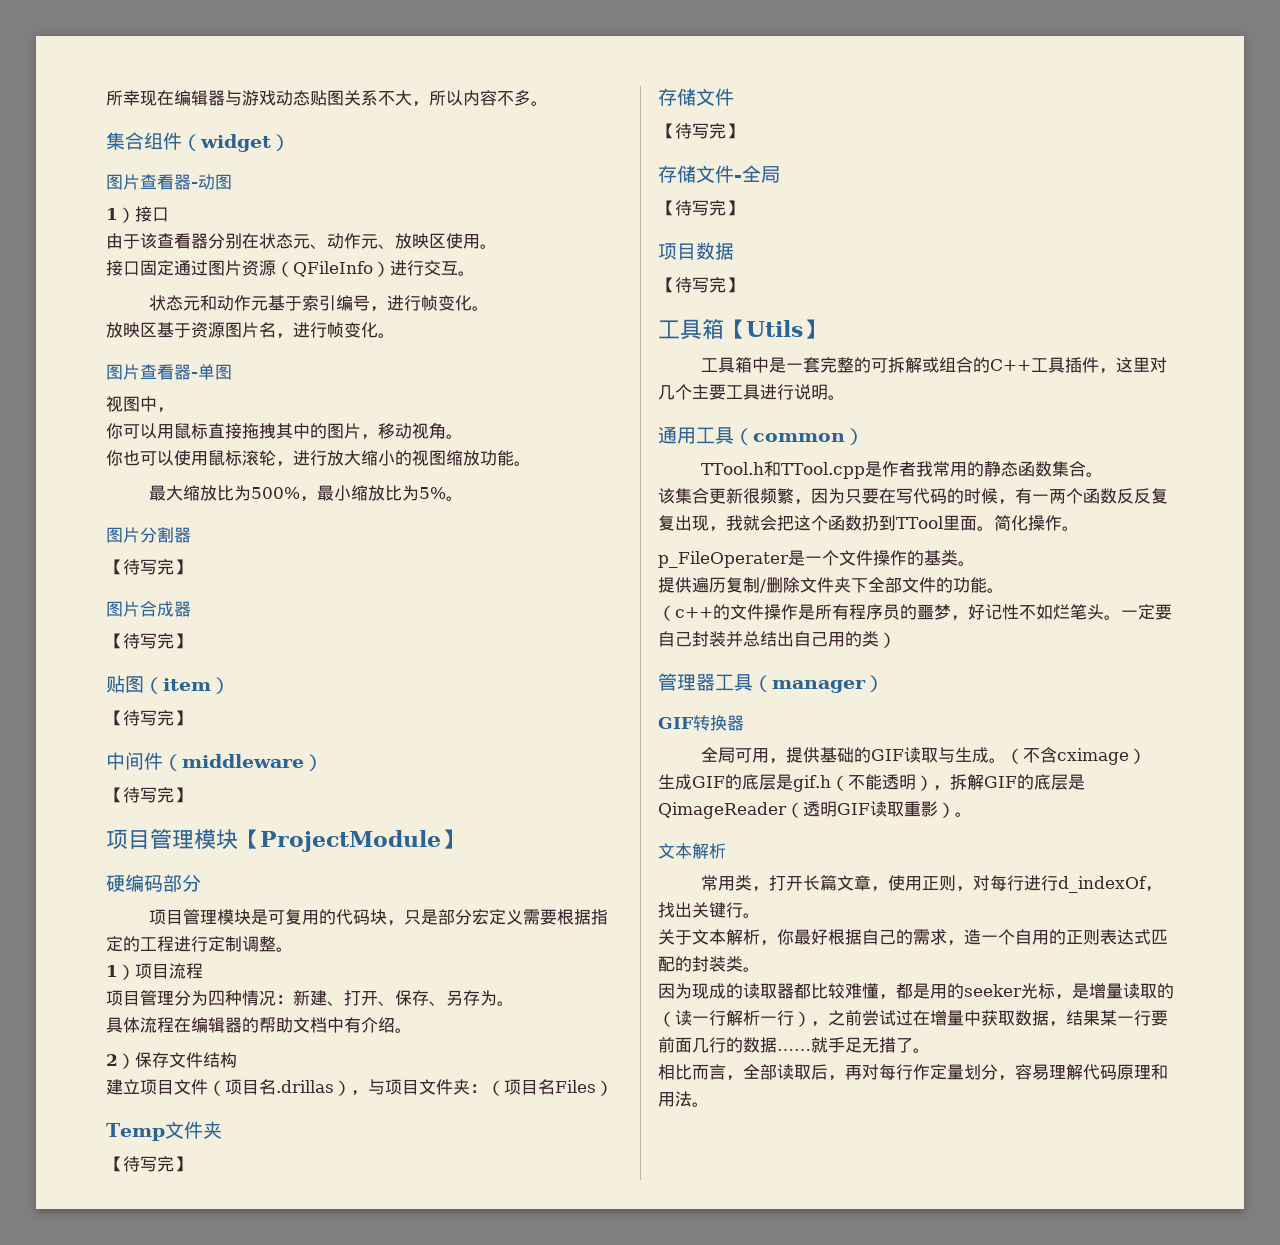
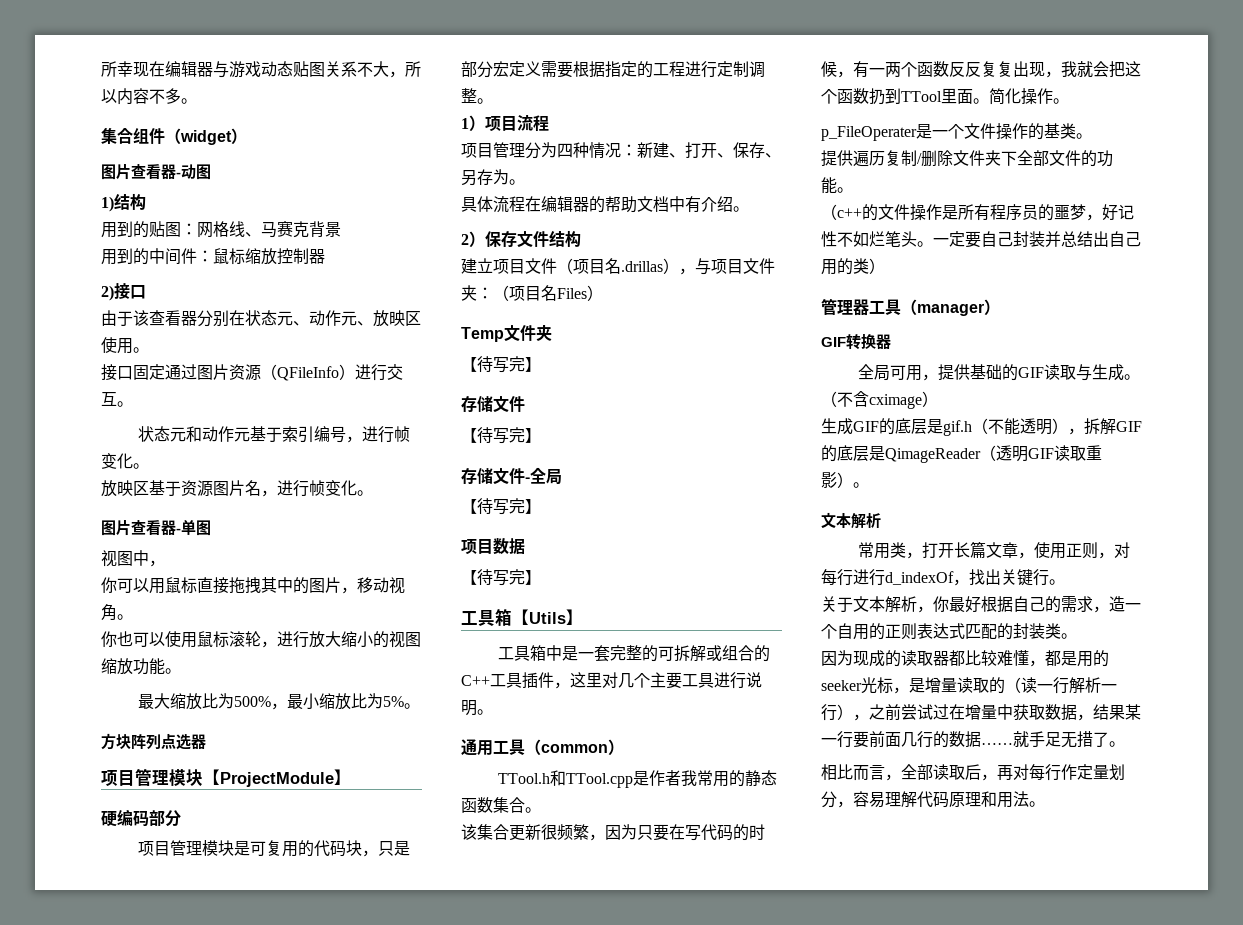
[106,207,135,223] 1） -> [101,193,146,212] [101,220,341,238] [101,248,325,265] [101,285,114,301] 1)结构 // 用到的贴图：网格线、马赛克背景 // 用到的中间件：鼠标缩放控制器 // 2)
[106,527,191,543] [106,559,191,575] [106,601,191,617] [106,633,191,649] [106,675,230,694] [106,710,191,726] [106,752,323,771] [106,787,191,803] 图片分割器 // 【待写完】 // 图片合成器 // 【待写完】 // 贴图（item） // 【待写完】 // 中间件（middleware） // 【待写完】 -> [101,733,206,750] 方块阵列点选器

